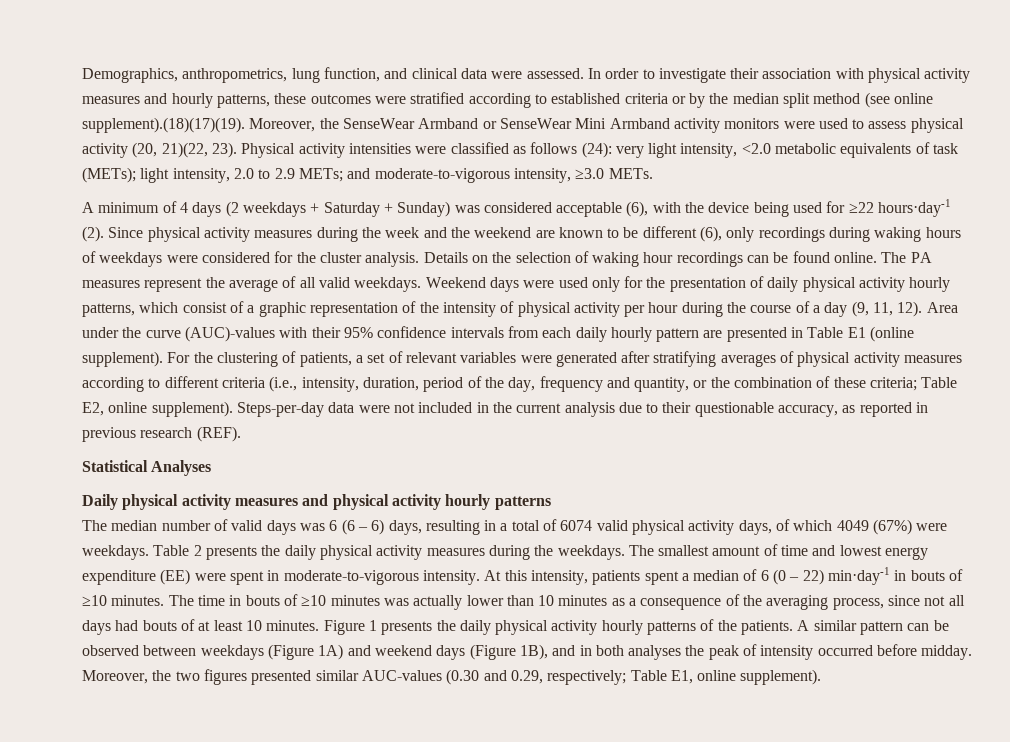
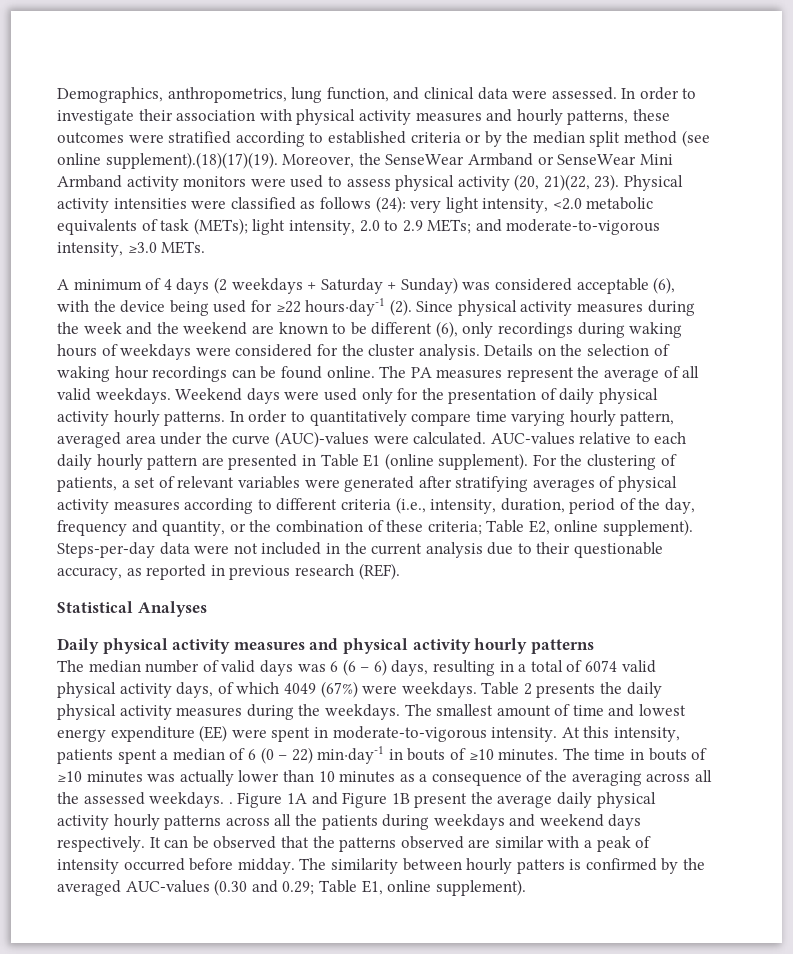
[82,301,958,317] [82,326,539,342] patterns, which consist of a graphic representation of the intensity of physical activity per hour during the course of a day (9, 11, 12). Area under the curve (AUC)-values with their 95% confidence intervals from -> [164,410,675,426] [57,431,650,448] patterns. In order to quantitatively compare time varying hourly pattern, averaged area under the curve (AUC)-values were calculated. AUC-values relative to
[832,595,965,610] [82,619,456,635] process, since not all days had bouts of at least 10 minutes. Figure 1 presents the -> [646,770,712,782] [57,792,553,808] across all the assessed weekdays. . Figure 1A and Figure 1B present the average
[700,619,949,635] [82,644,705,660] of the patients. A similar pattern can be observed between weekdays (Figure 1A) and weekend days (Figure 1B), and in both analyses the -> [225,814,642,830] [57,836,593,852] across all the patients during weekdays and weekend days respectively. It can be observed that the patterns observed are similar with a
[82,669,359,685] Moreover, the two figures presented similar -> [299,858,706,874] [57,880,121,896] The similarity between hourly patters is confirmed by the averaged
[510,670,627,685] 0.29, respectively; -> [282,881,315,895] 0.29;

